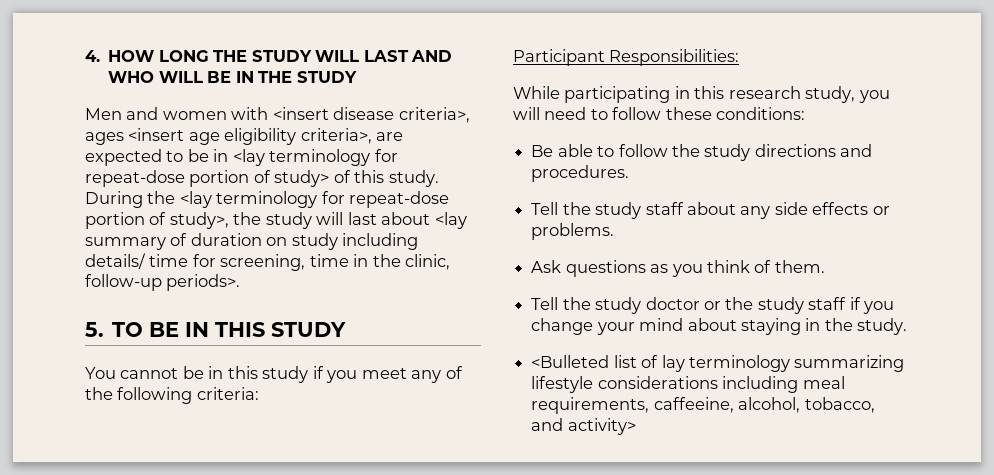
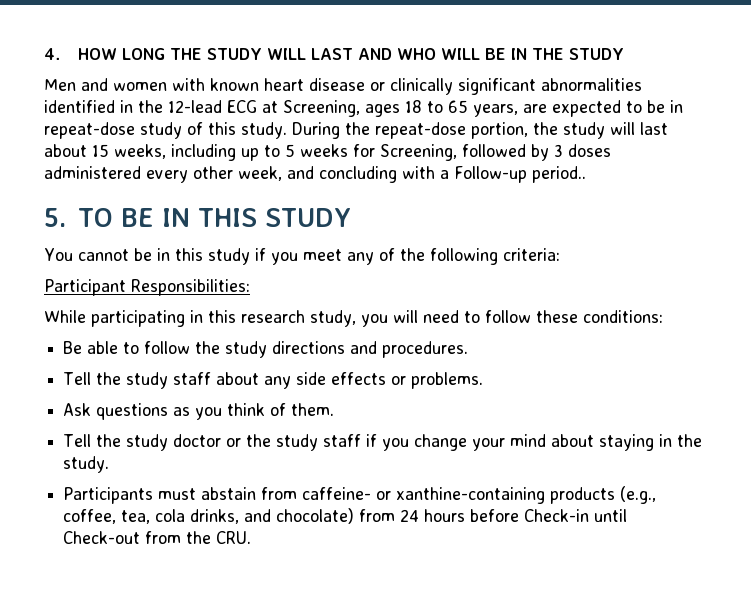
[272,107,470,123] [85,128,372,145] <insert disease criteria>, ages <insert age eligibility criteria>, -> [210,78,642,95] [44,100,518,117] known heart disease or clinically significant abnormalities identified in the 12-lead ECG at Screening, ages 18 to 65 years,
[232,149,398,166] [85,170,330,187] <lay terminology for repeat-dose portion of study> -> [44,122,182,139] repeat-dose study
[179,191,450,208] [85,212,229,229] <lay terminology for repeat-dose portion of study>, -> [375,122,528,139] repeat-dose portion,
[434,212,467,229] [85,233,419,250] [85,253,451,271] [85,274,241,291] <lay summary of duration on study including details/ time for screening, time in the clinic, follow-up periods>. -> [92,144,611,161] [44,166,586,183] 15 weeks, including up to 5 weeks for Screening, followed by 3 doses administered every other week, and concluding with a Follow-up period..
[531,355,905,372] [531,376,845,393] [531,397,875,414] [531,418,636,435] <Bulleted list of lay terminology summarizing lifestyle considerations including meal requirements, caffeeine, alcohol, tobacco, and activity> -> [63,486,657,504] [63,508,628,524] [63,531,252,544] Participants must abstain from caffeine- or xanthine-containing products (e.g., coffee, tea, cola drinks, and chocolate) from 24 hours before Check-in until Check-out from the CRU.

